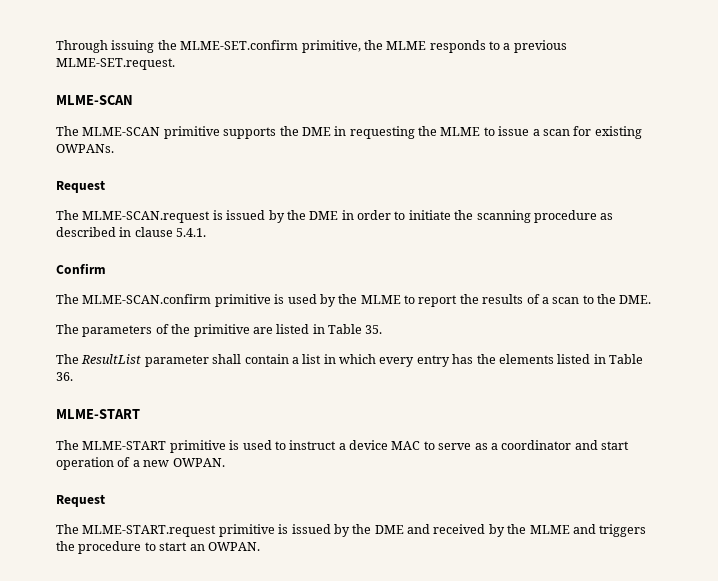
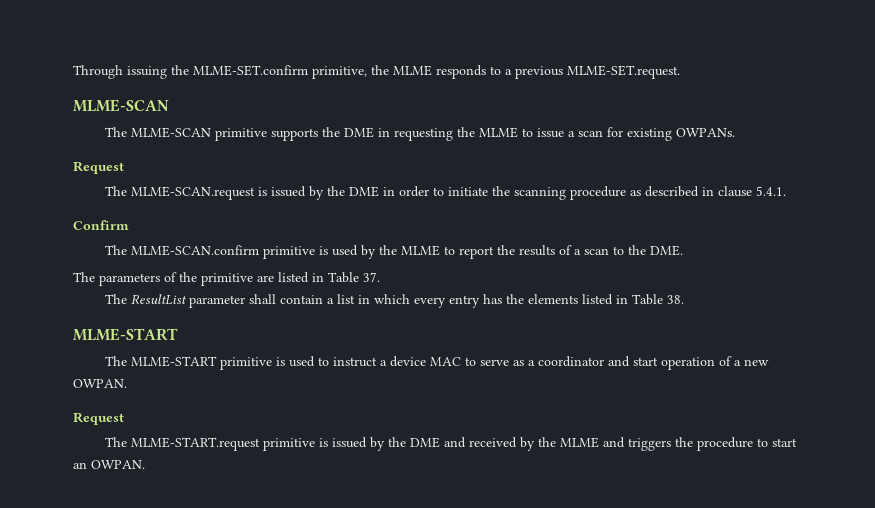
[365,325,383,334] 35. -> [363,272,380,282] 37.
[56,372,73,381] 36. -> [666,295,684,304] 38.

